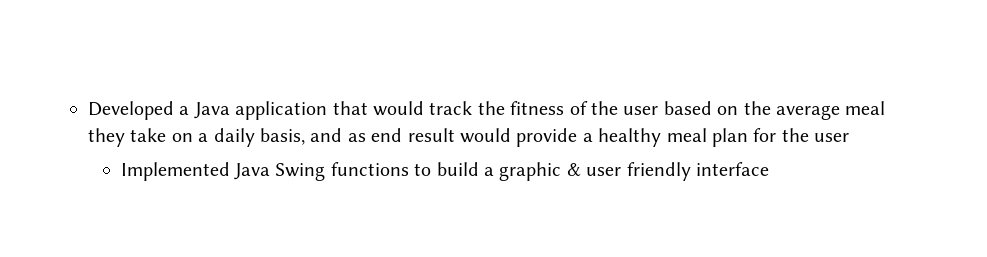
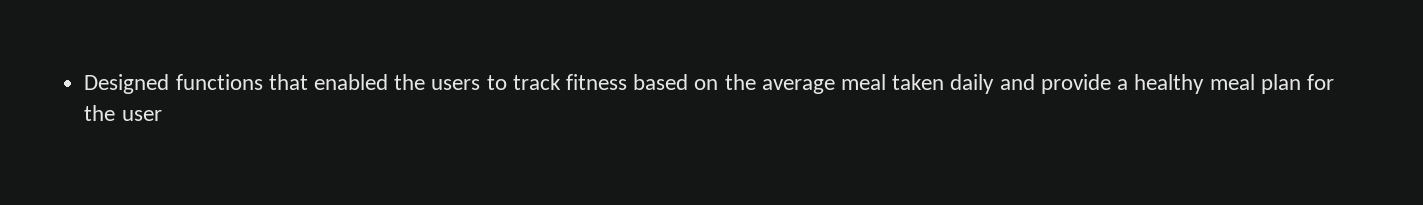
[88,101,659,120] Developed a Java application that would track the fitness of the user -> [84,74,627,94] Designed functions that enabled the users to track fitness
[88,128,511,147] they take on a daily basis, and as end result would -> [892,74,1035,94] taken daily and
[120,162,769,181] // Implemented Java Swing functions to build a graphic & user friendly interface -> (162, 115) none

